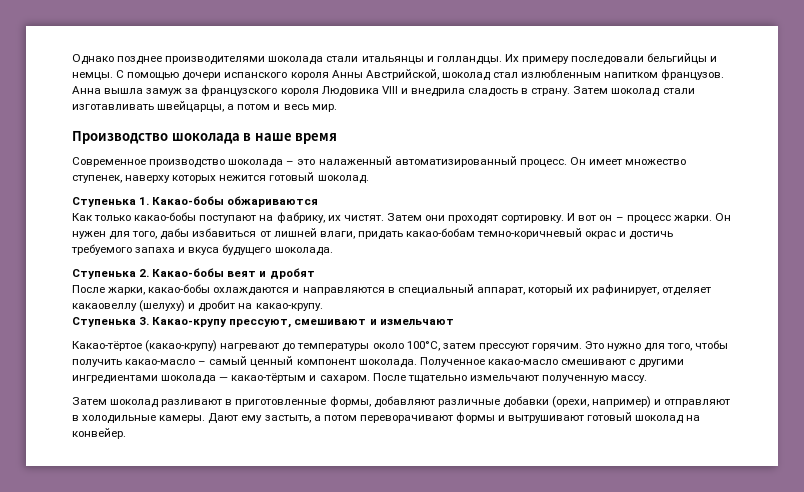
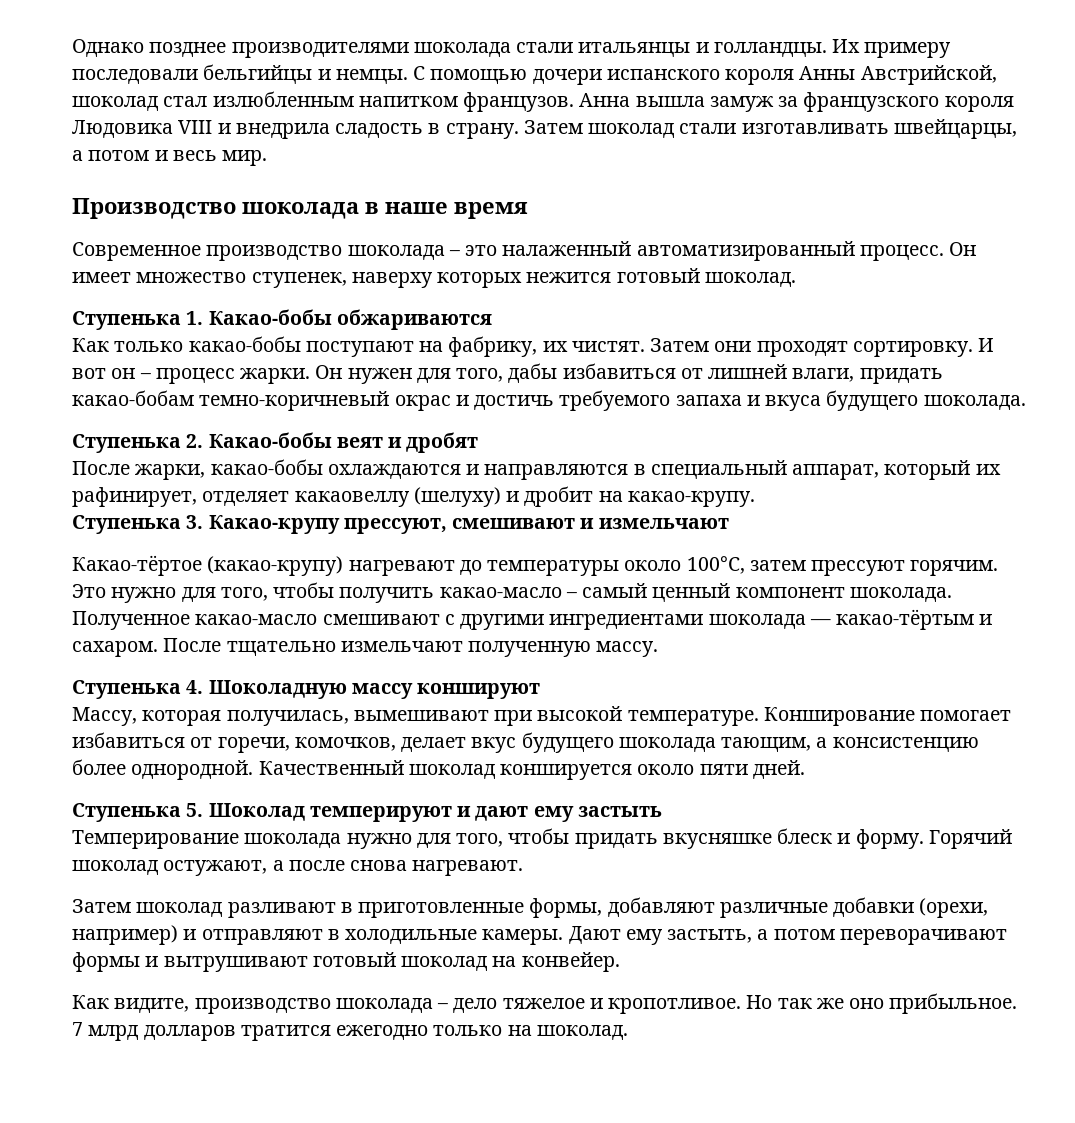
(648, 379) none -> [72,680,541,699] [72,706,1012,726] [72,732,979,753] [72,759,805,780] [72,803,662,822] [72,828,1012,849] [72,860,524,876] // Ступенька 4. Шоколадную массу коншируют // Массу, которая получилась, вымешивают при высокой температуре. Конширование помогает избавиться от горечи, комочков, делает вкус будущего шоколада тающим, а консистенцию более однородной. Качественный шоколад коншируется около пяти дней. // Ступенька 5. Шоколад темперируют и дают ему застыть // Темперирование шоколада нужно для того, чтобы придать вкусняшке блеск и форму. Горячий шоколад остужают, а после снова нагревают.
(126, 433) none -> [72,993,1018,1014] [72,1022,628,1041] // Как видите, производство шоколада – дело тяжелое и кропотливое. Но так же оно прибыльное. 7 млрд долларов тратится ежегодно только на шоколад.

